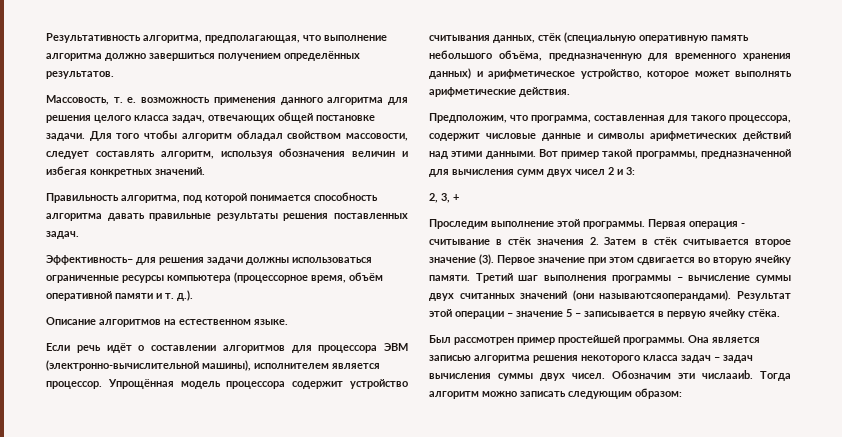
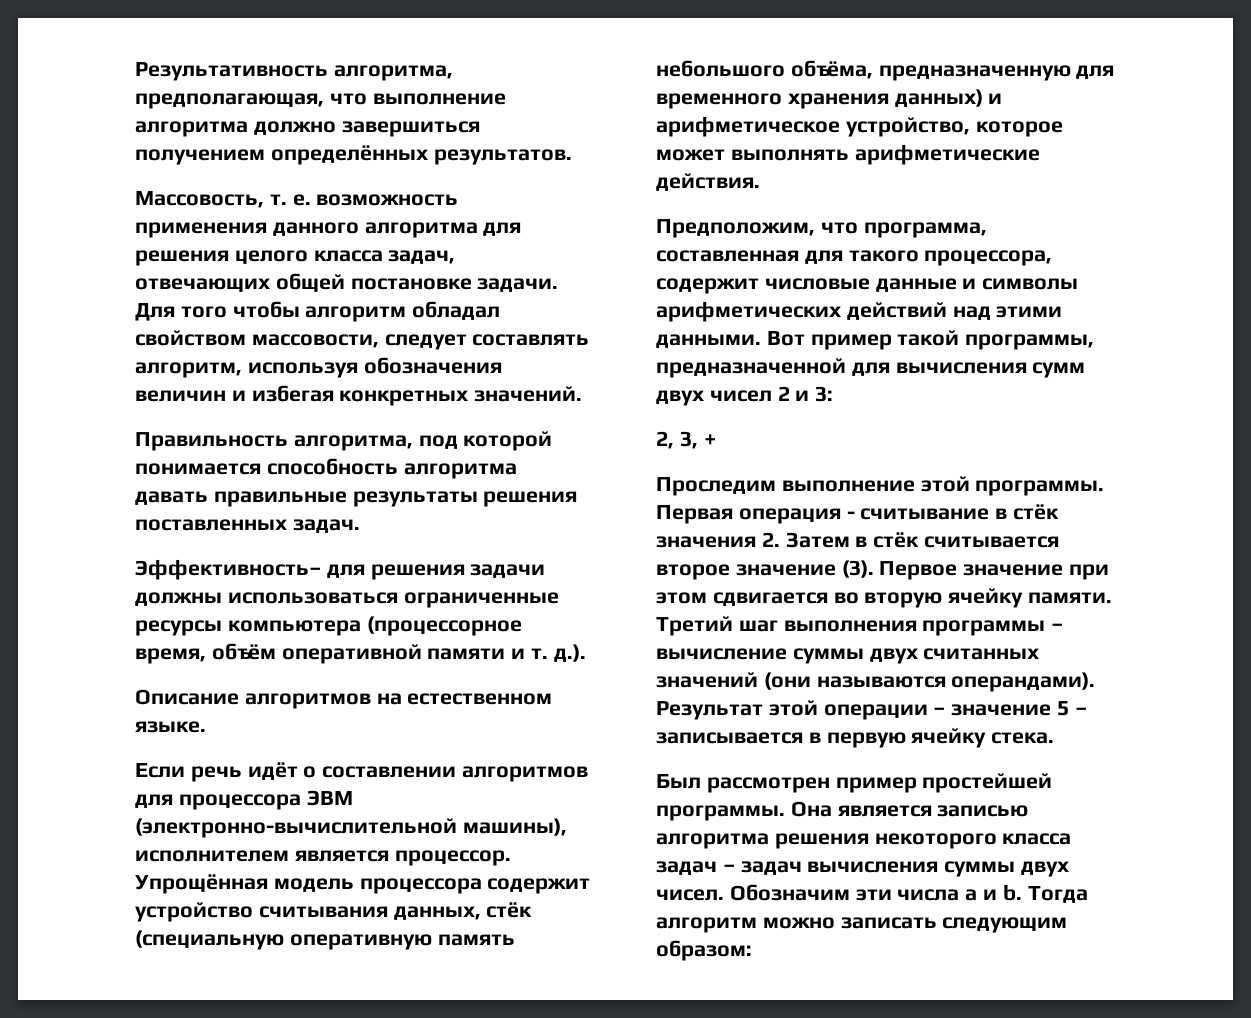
[599,290,732,301] называютсяоперандами). -> [816,672,1096,692] называются операндами).
[748,309,780,317] стёка. -> [991,732,1055,744] стека.
[702,370,753,379] числаaиb. -> [897,884,1022,901] числа a и b.

